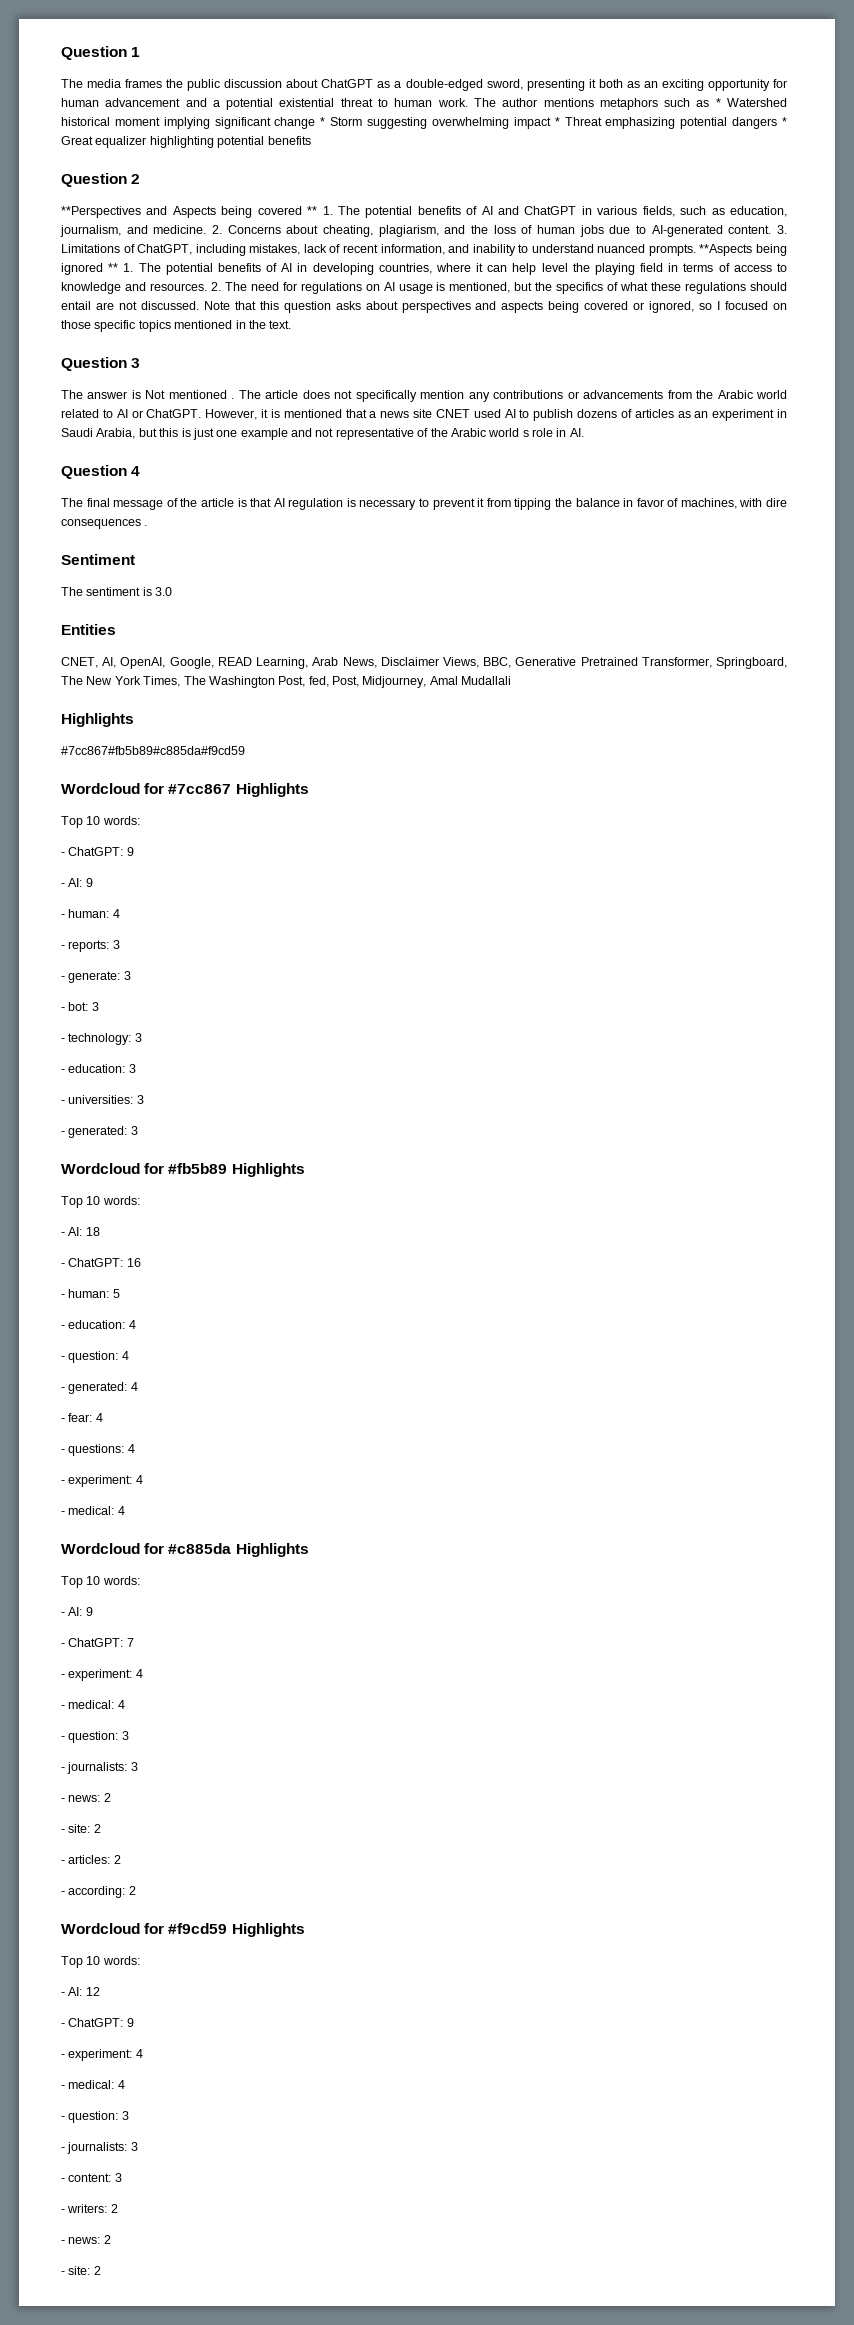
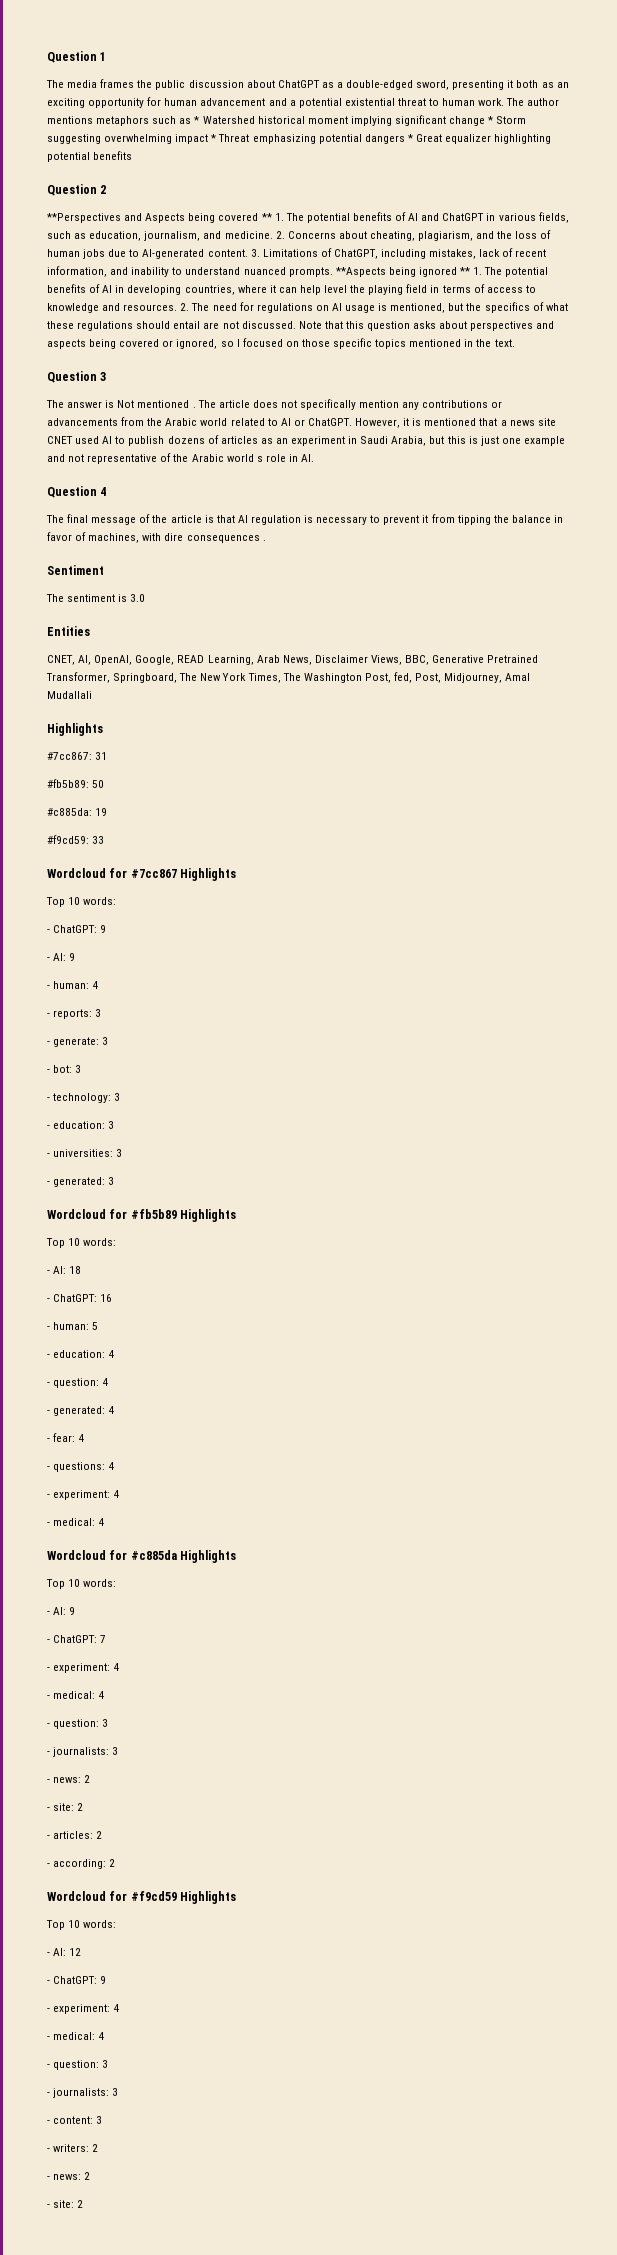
[61,746,245,755] #7cc867#fb5b89#c885da#f9cd59 -> [47,752,108,760] [47,779,105,788] [47,808,108,816] [47,835,105,844] #7cc867: 31 // #fb5b89: 50 // #c885da: 19 // #f9cd59: 33

